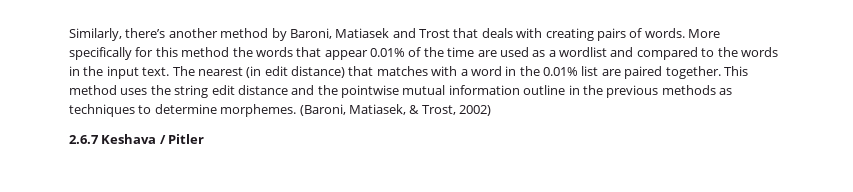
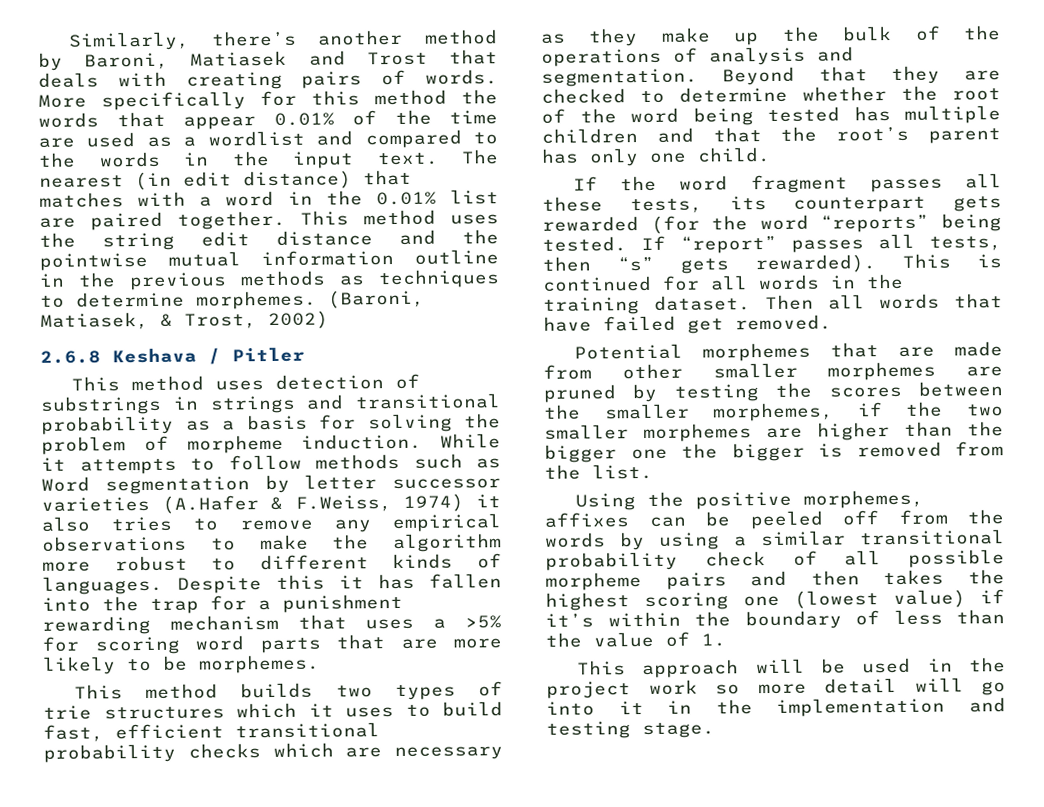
[69,135,99,144] 2.6.7 -> [40,350,101,364] 2.6.8
(205, 139) none -> [70,373,420,392] [40,393,501,415] [41,413,501,435] [41,433,501,455] [41,453,501,475] [41,474,501,495] [41,493,501,514] [41,513,502,533] [42,533,502,553] [42,553,502,572] [42,573,502,595] [42,593,403,614] [42,614,503,635] [42,634,502,655] [43,654,320,675] [73,681,504,701] [43,701,503,720] [43,722,380,742] [43,742,503,763] [541,25,1001,47] [541,46,854,67] [541,65,1001,87] [541,85,1001,104] [541,105,1001,126] [541,126,1001,144] [541,147,771,167] [572,173,1002,194] [542,196,1002,214] [542,213,1002,234] [542,233,1002,254] [542,253,1002,274] [542,273,904,292] [543,293,1003,315] [543,314,832,334] [573,341,1003,362] [543,361,1003,381] [543,381,1003,403] [544,401,1004,422] [544,421,1004,443] [544,441,1004,463] [544,463,653,480] [574,489,924,511] [544,509,1004,530] [545,529,1005,551] [545,549,1005,571] [545,569,1005,591] [545,589,1005,611] [545,609,1005,630] [545,631,726,648] [576,657,1006,679] [546,677,1006,699] [546,697,1006,717] [546,721,715,739] // This method uses detection of substrings in strings and transitional probability as a basis for solving the problem of morpheme induction. While it attempts to follow methods such as Word segmentation by letter successor varieties (A.Hafer & F.Weiss, 1974) it also tries to remove any empirical observations to make the algorithm more robust to different kinds of languages. Despite this it has fallen into the trap for a punishment rewarding mechanism that uses a >5% for scoring word parts that are more likely to be morphemes. // This method builds two types of trie structures which it uses to build fast, efficient transitional probability checks which are necessary as they make up the bulk of the operations of analysis and segmentation. Beyond that they are checked to determine whether the root of the word being tested has multiple children and that the root’s parent has only one child. // If the word fragment passes all these tests, its counterpart gets rewarded (for the word “reports” being tested. If “report” passes all tests, then “s” gets rewarded). This is continued for all words in the training dataset. Then all words that have failed get removed. // Potential morphemes that are made from other smaller morphemes are pruned by testing the scores between the smaller morphemes, if the two smaller morphemes are higher than the bigger one the bigger is removed from the list. // Using the positive morphemes, affixes can be peeled off from the words by using a similar transitional probability check of all possible morpheme pairs and then takes the highest scoring one (lowest value) if it’s within the boundary of less than the value of 1. // This approach will be used in the project work so more detail will go into it in the implementation and testing stage.

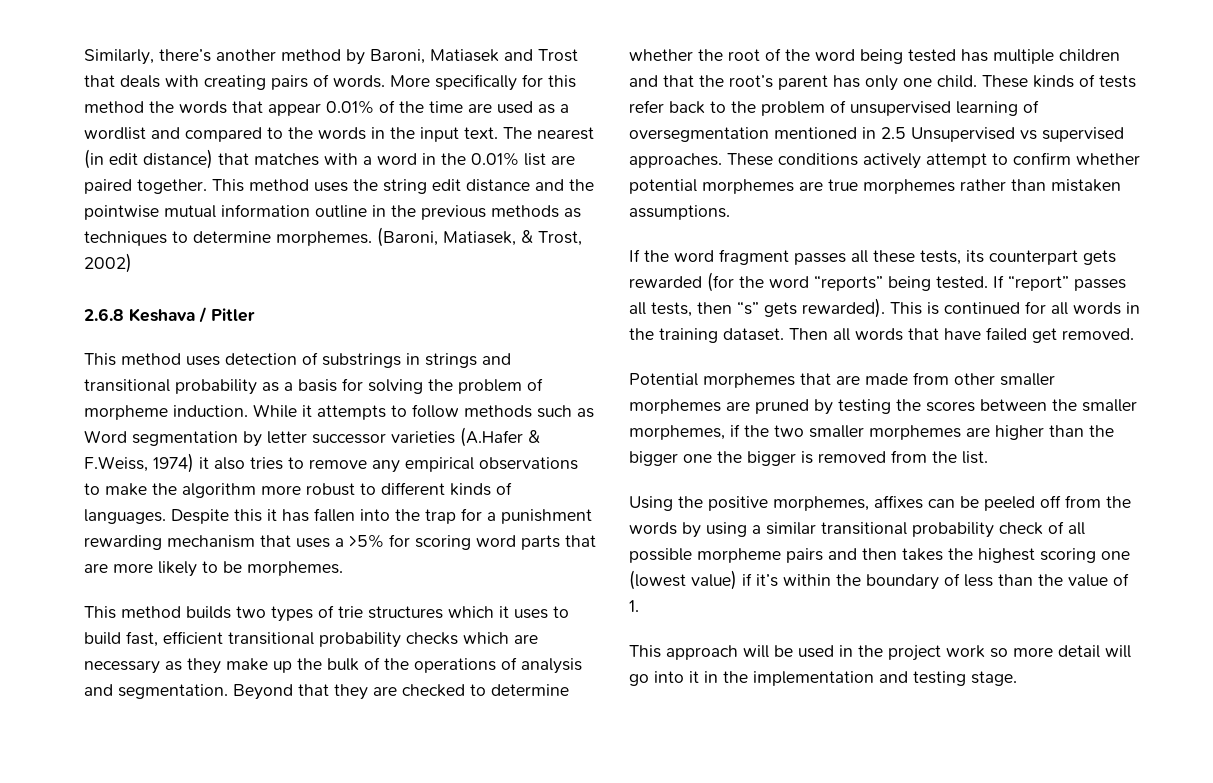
(771, 155) none -> [982,74,1136,88] [629,100,1039,116] [629,127,1124,142] [629,152,1140,169] [629,179,1121,194] [629,205,730,220] These kinds of tests refer back to the problem of unsupervised learning of oversegmentation mentioned in 2.5 Unsupervised vs supervised approaches. These conditions actively attempt to confirm whether potential morphemes are true morphemes rather than mistaken assumptions.

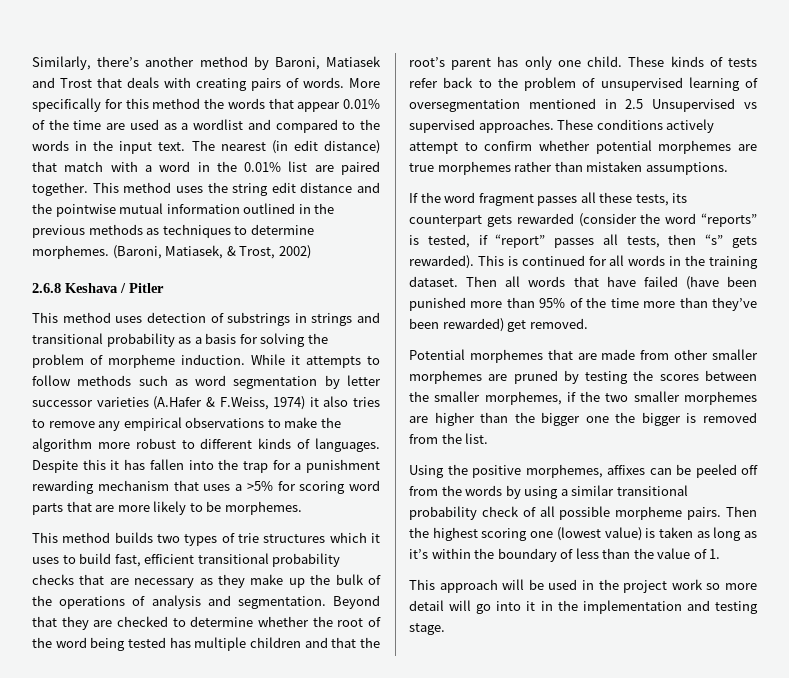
[254,153,319,166] matches -> [64,161,104,172] match
[315,205,367,218] outline -> [243,203,296,214] outlined
[84,430,127,443] Word -> [195,375,227,386] word
[463,632,509,644] which -> [79,574,105,585] that
[707,272,734,292] (for -> [578,213,637,227] (consider
[888,275,1004,291] being tested. If -> [409,234,488,248] is tested, if
(1027, 334) none -> [685,276,757,290] [409,297,758,311] [409,318,504,332] (have been punished more than 95% of the time more than they’ve been rewarded)
[786,548,943,563] pairs and then takes -> [687,506,757,520] pairs. Then
[742,573,752,586] if -> [645,527,757,541] is taken as long as

